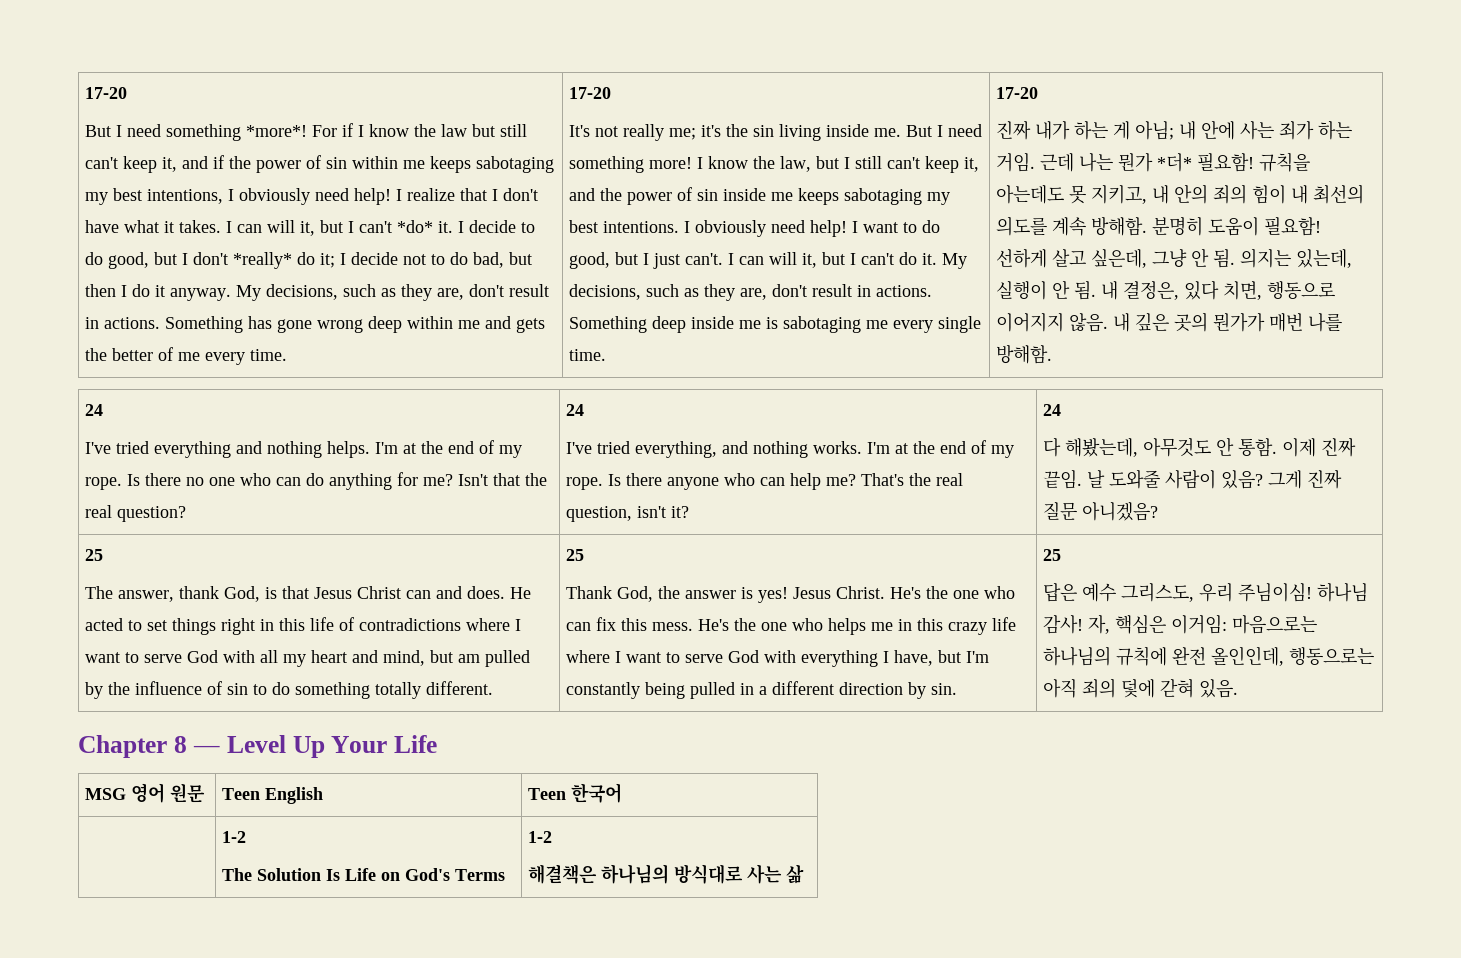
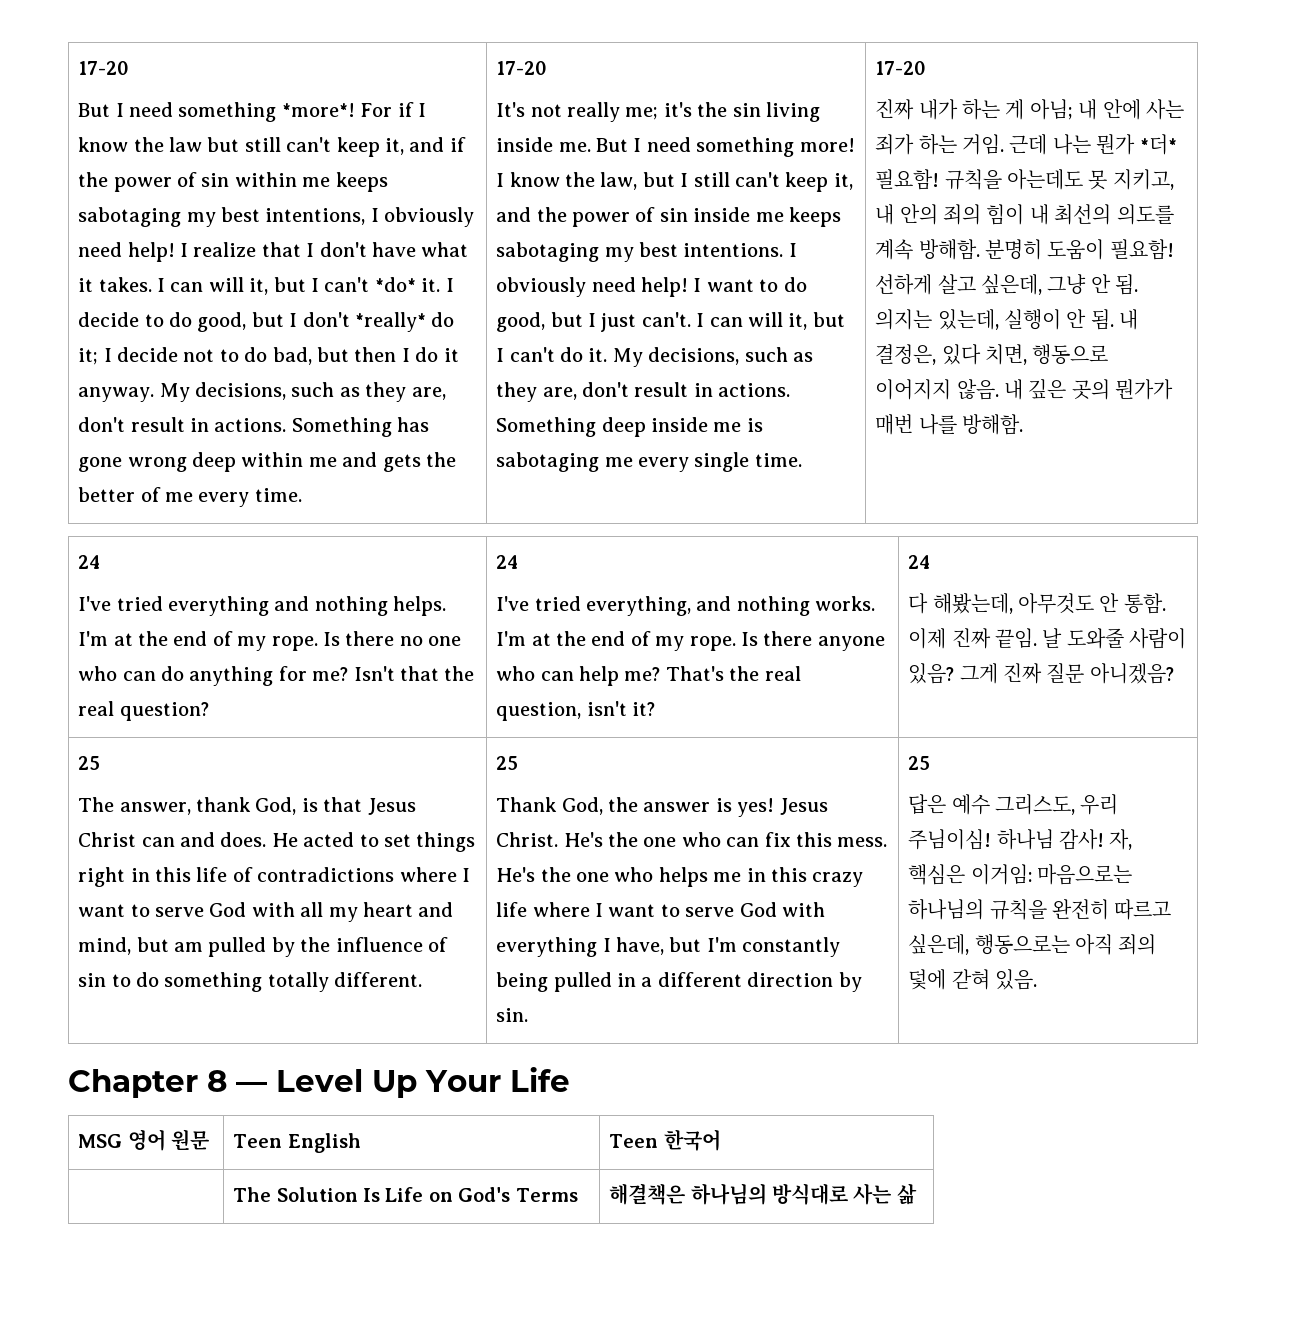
[1116,646,1285,666] 규칙에 완전 올인인데, -> [989,899,1172,920] [908,934,970,955] 규칙을 완전히 따르고 싶은데,
[222,831,247,843] 1-2 // -> (721, 1140) none
[528,831,553,843] 1-2 // -> (578, 1195) none

